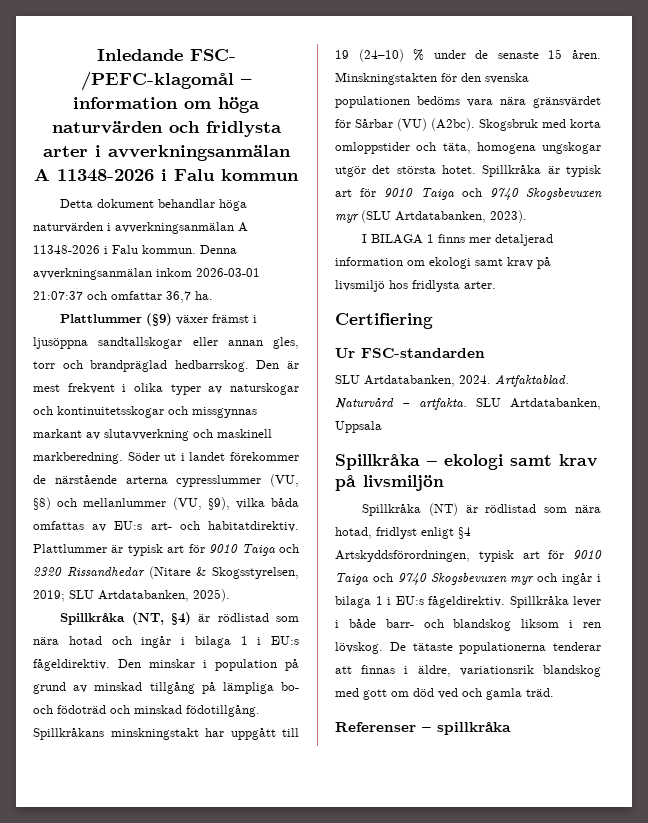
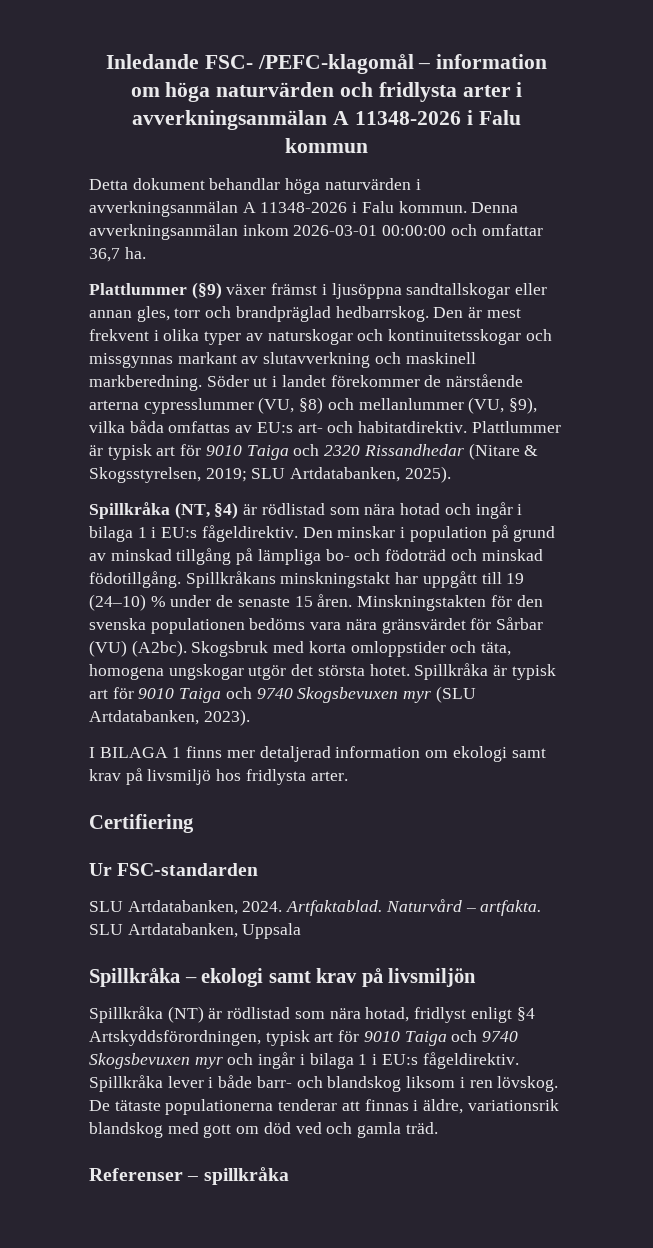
[33,291,83,300] 21:07:37 -> [382,225,447,236] 00:00:00

